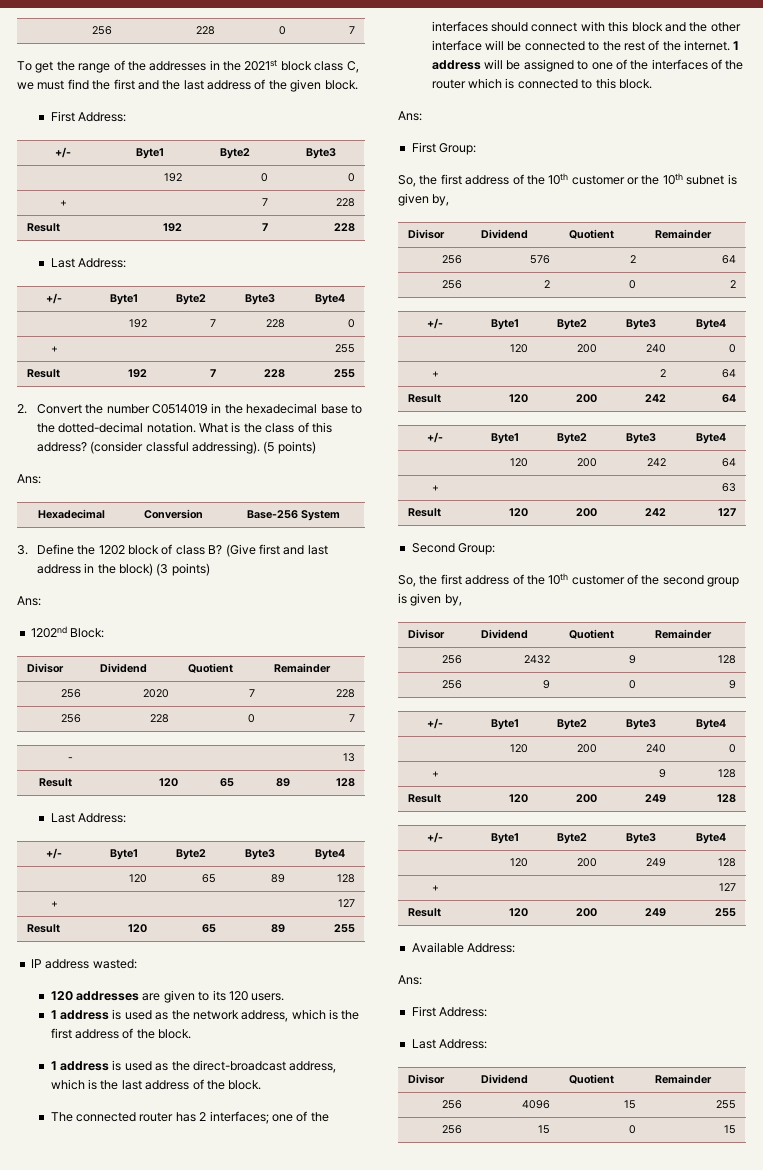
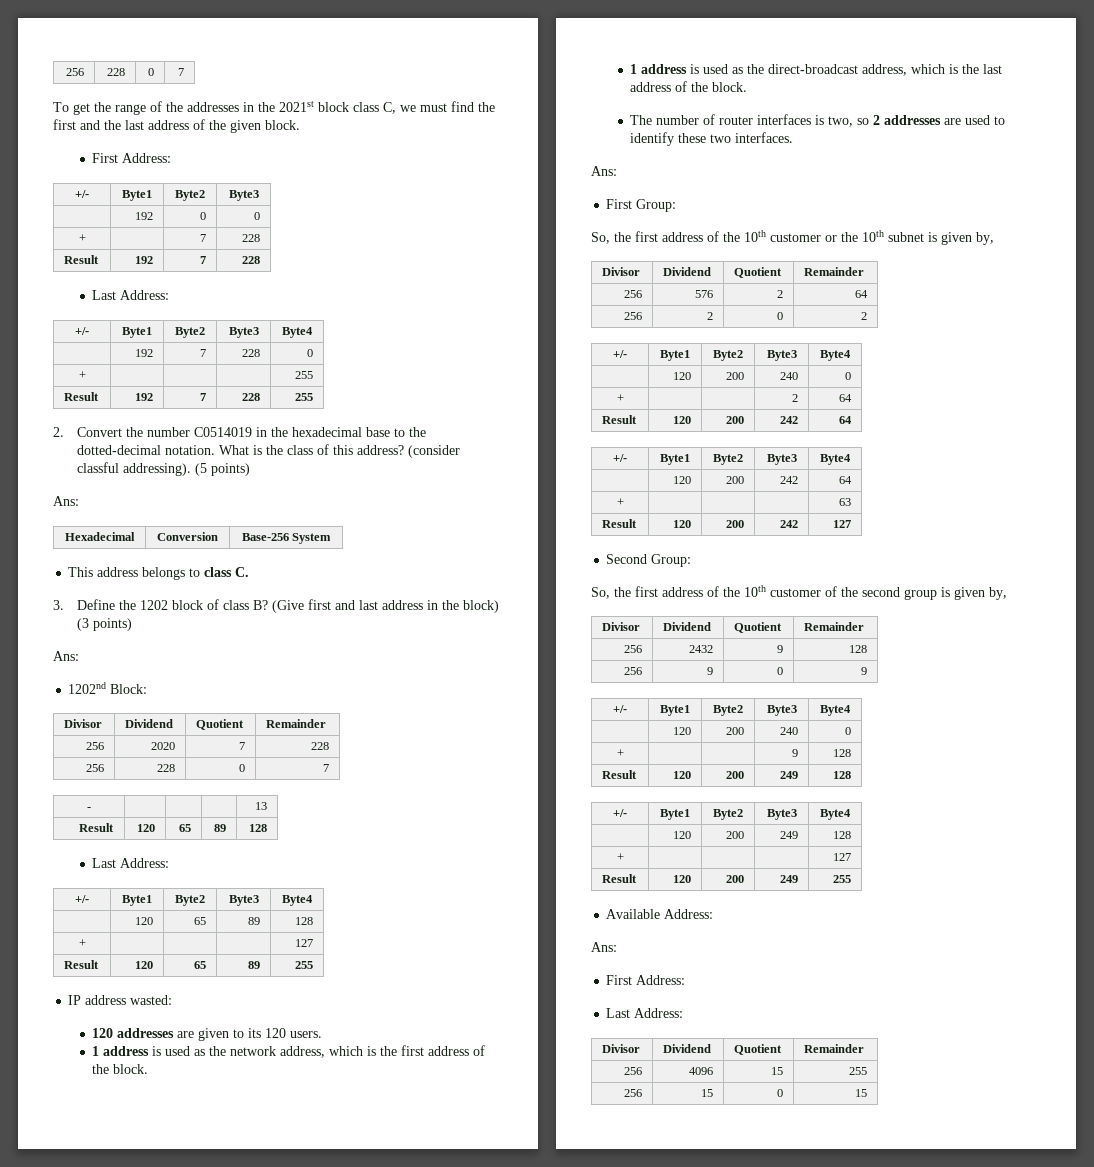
(340, 515) none -> [68,567,250,580] // This address belongs to class C.
[75,1111,329,1124] [431,21,741,32] [431,40,740,51] [431,59,744,72] [431,78,652,89] connected router has 2 interfaces; one of the interfaces should connect with this block and the other interface will be connected to the rest of the internet. 1 address will be assigned to one of the interfaces of the router which is connected to this block. -> [656,114,1006,127] [630,132,794,146] number of router interfaces is two, so 2 addresses are used to identify these two interfaces.

